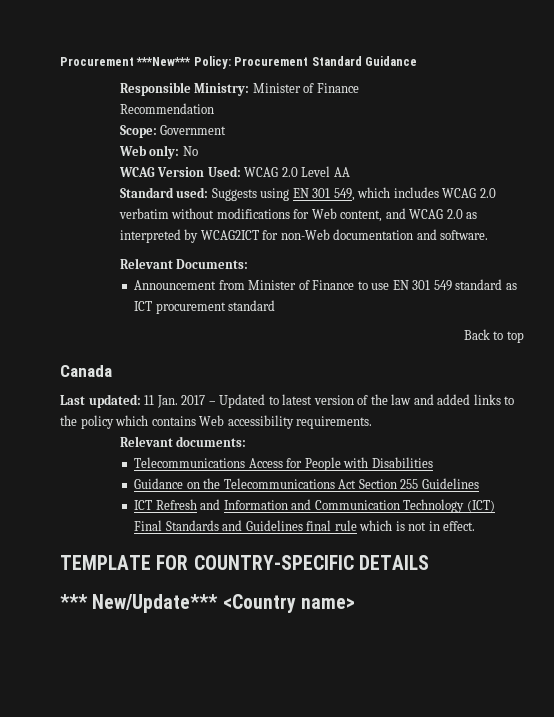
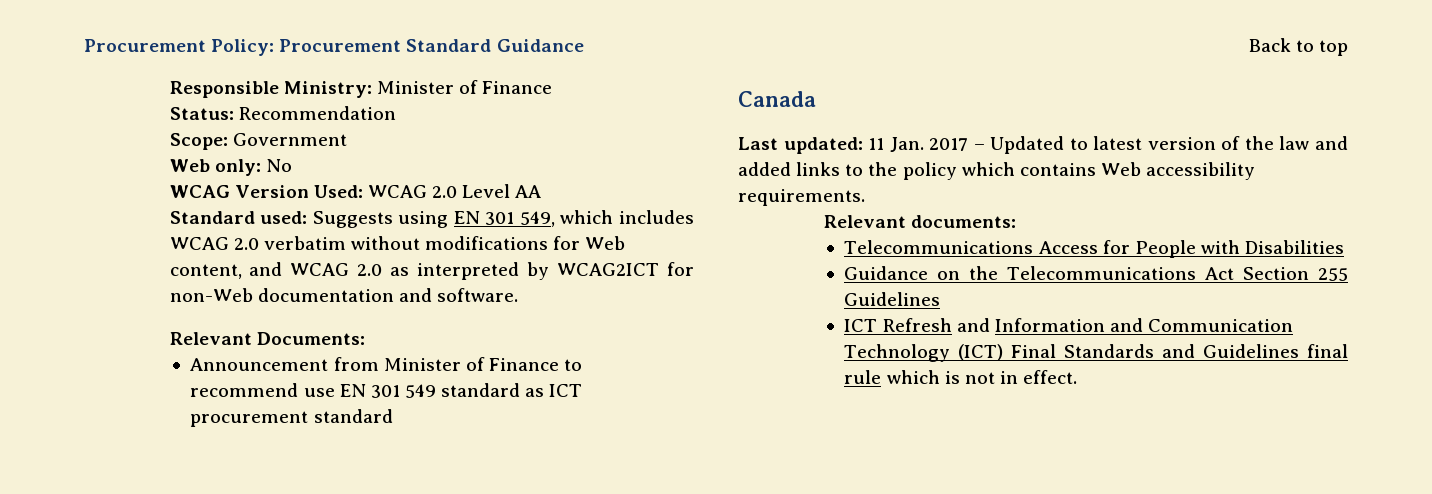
[60,57,192,66] Procurement ***New*** -> [84,39,206,52] Procurement
(359, 88) none -> [169,107,234,120] Status:
(368, 285) none -> [190,383,299,397] recommend
[60,555,429,570] [60,594,355,613] // TEMPLATE FOR COUNTRY-SPECIFIC DETAILS // *** New/Update*** <Country name> -> (1078, 377) none

